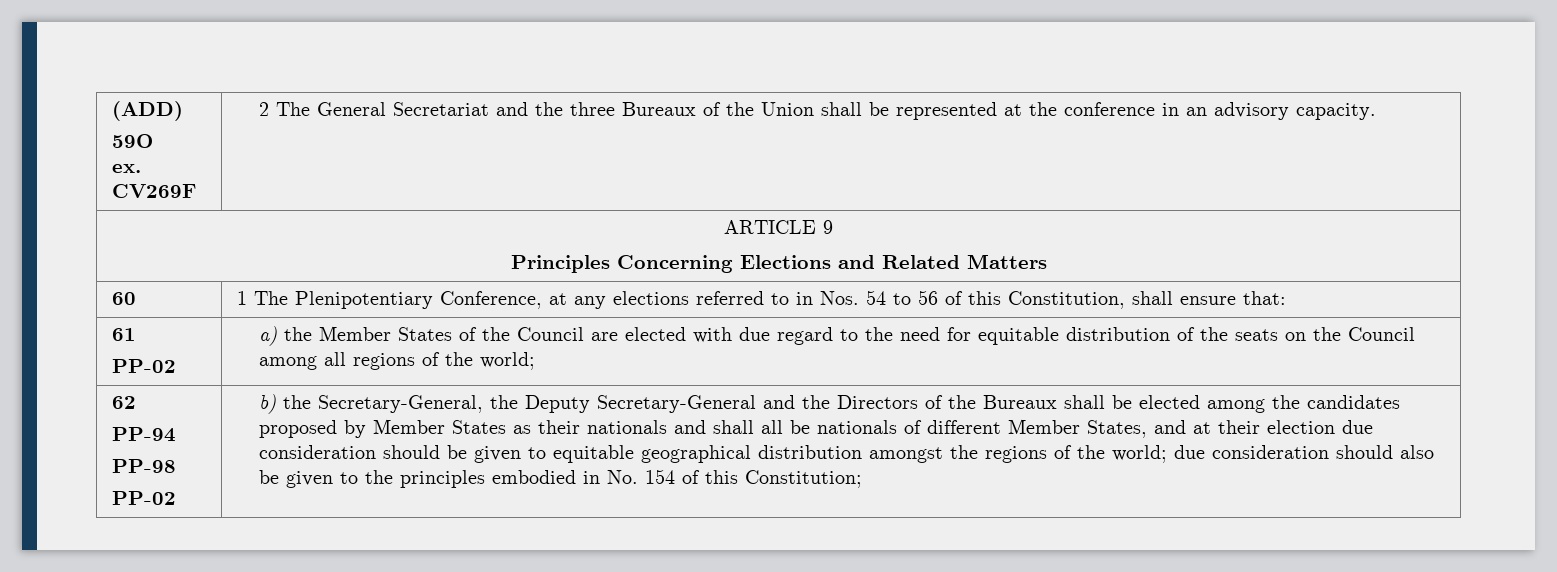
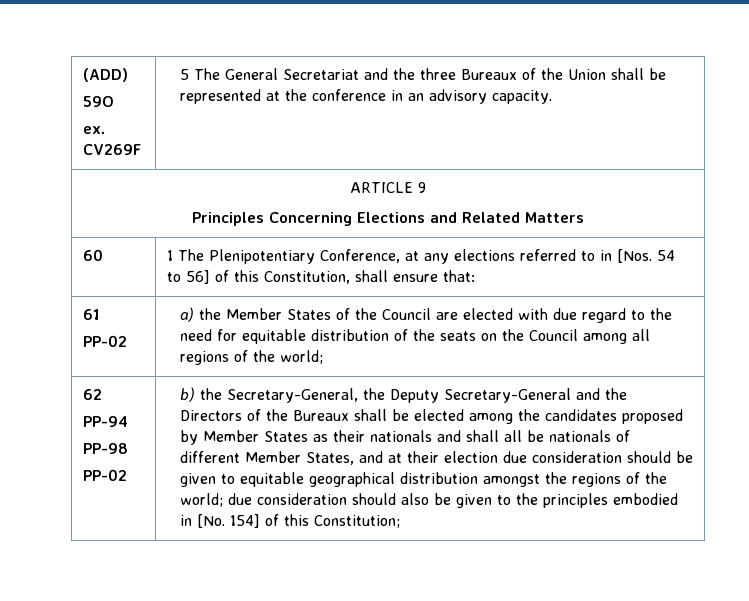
[258,102,269,116] 2 -> [180,69,190,80] 5
[820,291,860,305] Nos. -> [616,249,652,263] [Nos.
[918,290,939,305] 56 -> [185,270,210,284] 56]
[606,469,675,484] No. 154 -> [197,514,261,528] [No. 154]

